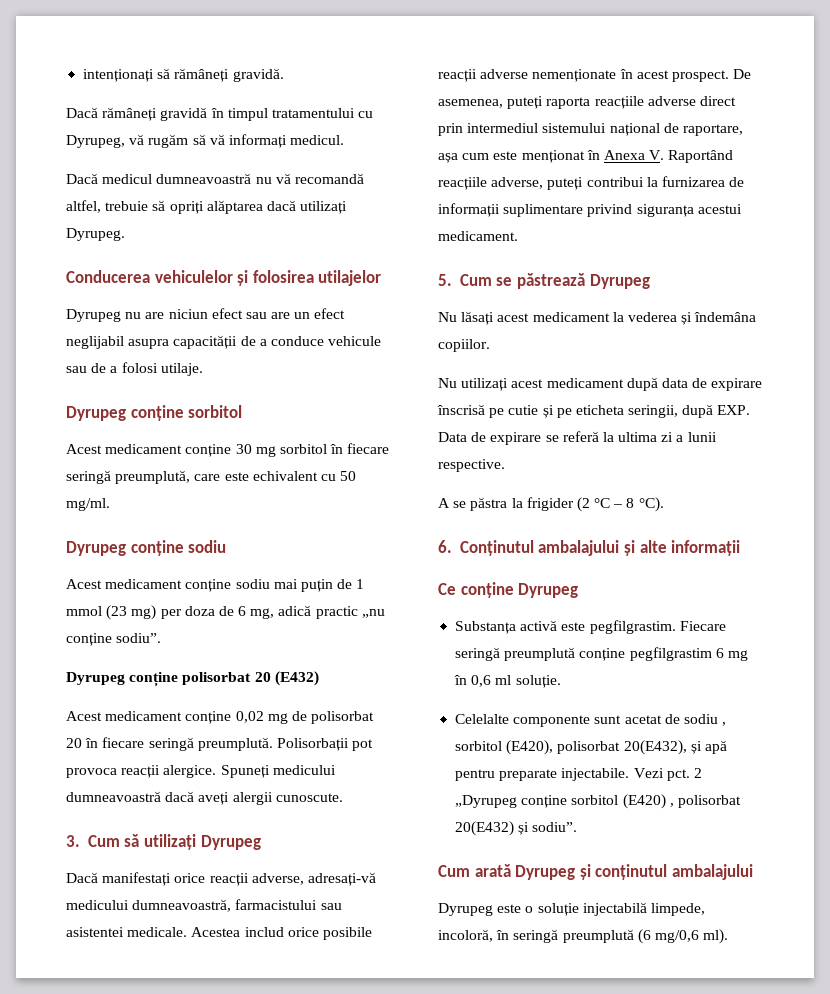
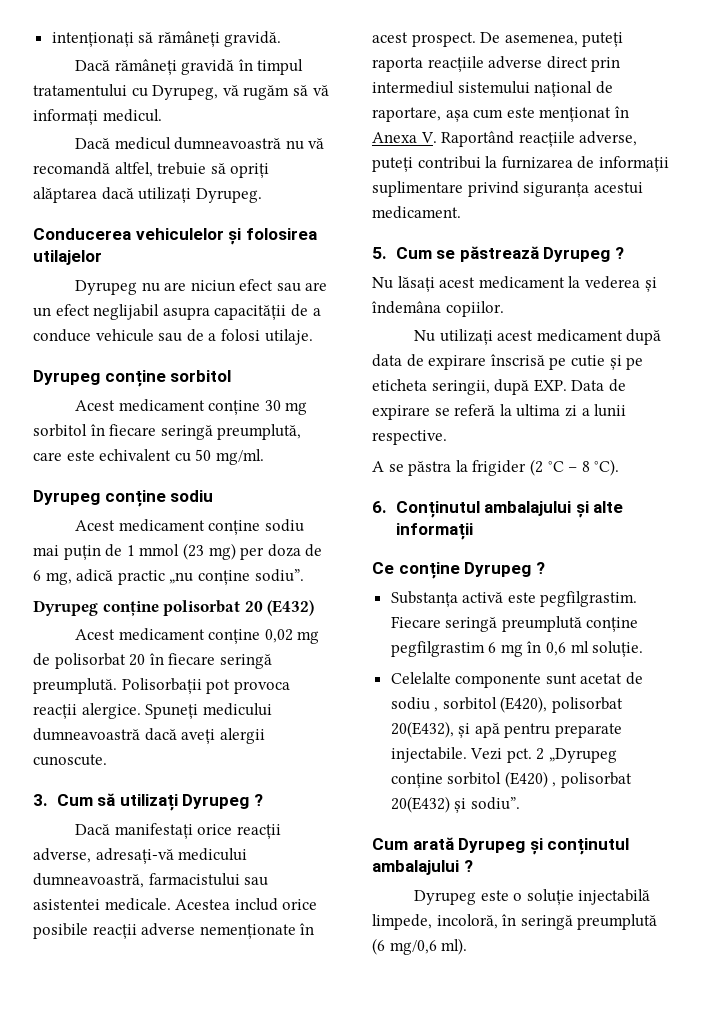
(261, 842) none -> [253,794,263,806] ?
(650, 281) none -> [614,247,624,259] ?
(579, 590) none -> [535,562,545,574] ?
(753, 872) none -> [463,860,473,872] ?

